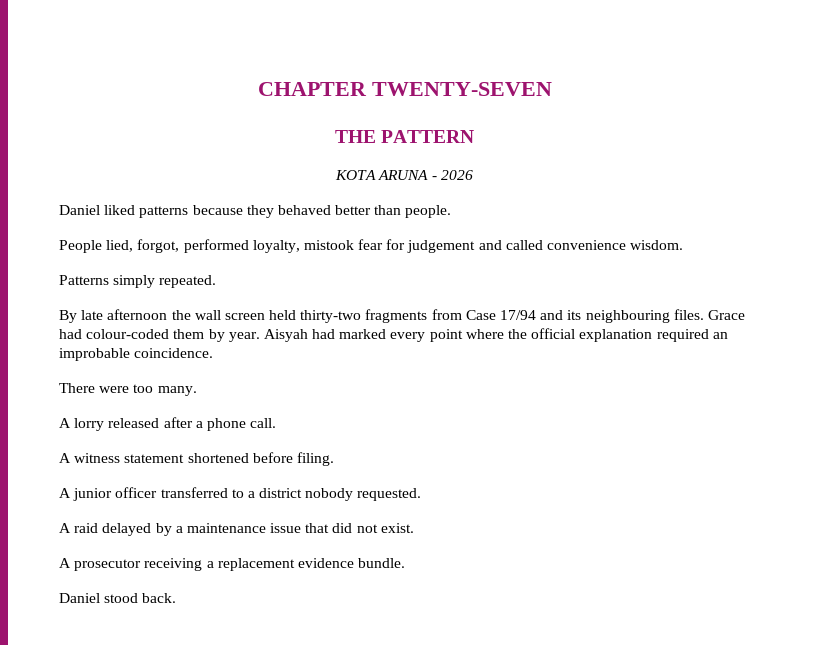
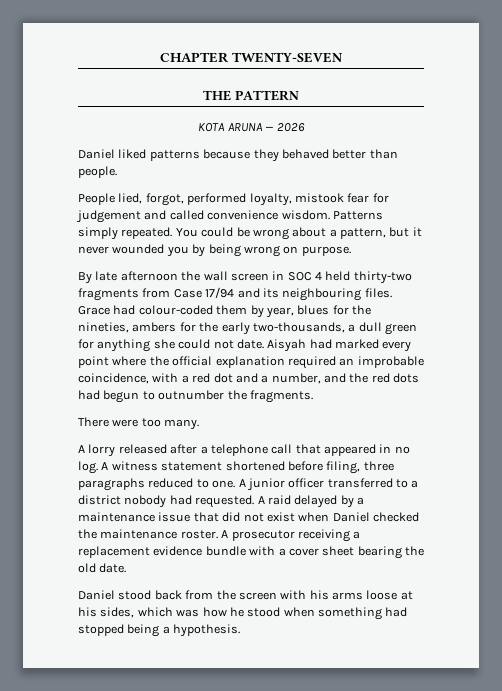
[431,176,437,180] - -> [265,126,274,131] —
(684, 245) // -> (330, 215) none
(217, 281) none -> [175,227,422,240] [78,244,351,257] You could be wrong about a pattern, but it never wounded you by being wrong on purpose.
(265, 316) none -> [272,271,322,281] in SOC 4
[228,332,260,342] year. -> [265,305,371,318] [78,322,417,335] [78,339,264,352] year, blues for the nineties, ambers for the early two-thousands, a dull green for anything she could not date.
[134,348,214,358] coincidence. -> [78,373,420,384] [78,390,313,403] coincidence, with a red dot and a number, and the red dots had begun to outnumber the fragments.
[206,418,277,431] phone call. // -> [210,444,410,456] [78,461,98,474] telephone call that appeared in no log.
[296,452,334,466] filing. // -> [326,461,394,474] [78,478,236,491] filing, three paragraphs reduced to one.
(354, 494) none -> [169,495,192,505] had
(422, 494) // -> (255, 501) none
[380,523,414,533] exist. // -> [266,512,419,522] [78,529,218,539] exist when Daniel checked the maintenance roster.
[358,558,406,568] [59,593,177,603] bundle. // Daniel stood back. -> [205,546,424,559] [78,563,127,573] [78,590,413,600] [78,607,408,620] [78,624,241,637] bundle with a cover sheet bearing the old date. // Daniel stood back from the screen with his arms loose at his sides, which was how he stood when something had stopped being a hypothesis.

